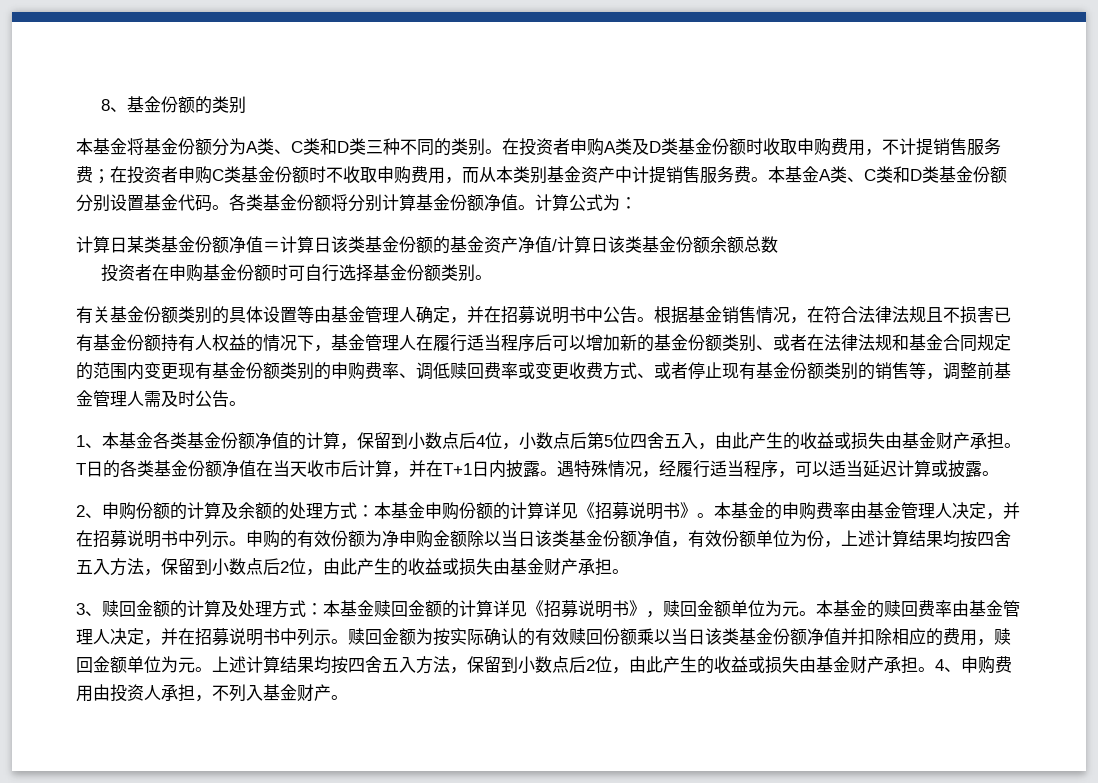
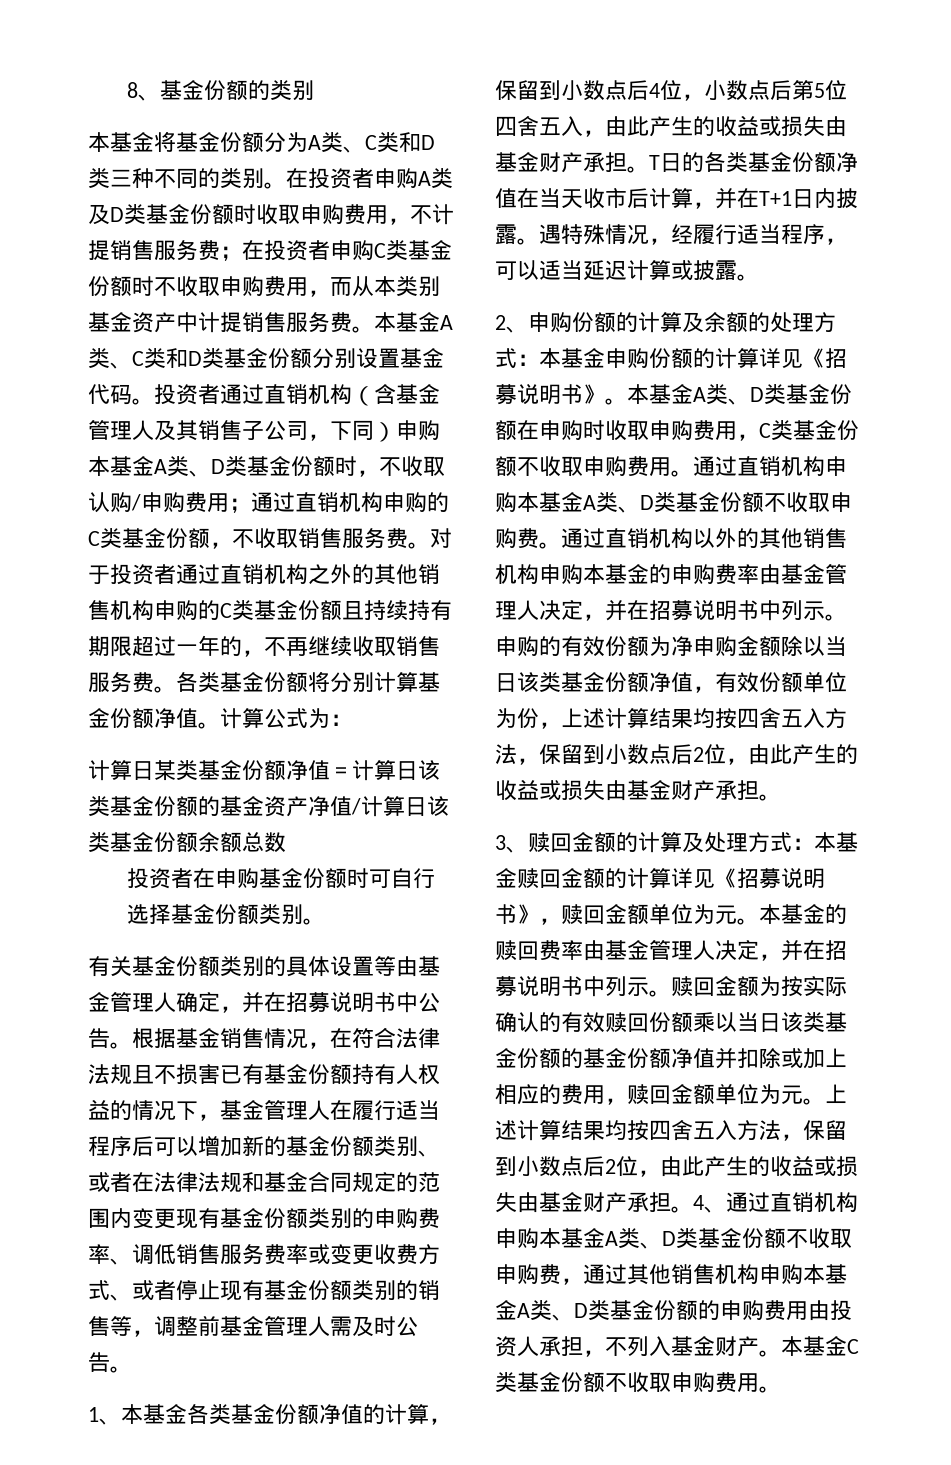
(229, 207) none -> [154,384,440,406] [88,420,440,442] [88,456,445,477] [88,492,449,513] [88,528,452,549] [88,564,440,585] [88,600,452,621] [88,635,440,657] [88,672,176,693] 投资者通过直销机构（含基金管理人及其销售子公司，下同）申购本基金A类、D类基金份额时，不收取认购/申购费用；通过直销机构申购的C类基金份额，不收取销售服务费。对于投资者通过直销机构之外的其他销售机构申购的C类基金份额且持续持有期限超过一年的，不再继续收取销售服务费。
[450,362,484,379] 赎回 -> [176,1244,264,1265] 销售服务
(765, 510) none -> [693,384,852,405] [495,420,859,441] [495,456,847,477] [495,492,852,513] [495,528,847,549] [495,564,649,584] A类、D类基金份额在申购时收取申购费用，C类基金份额不收取申购费用。通过直销机构申购本基金A类、D类基金份额不收取申购费。通过直销机构以外的其他销售机构申购本基金
(807, 636) none -> [561,1048,671,1068] 的基金份额
(892, 636) none -> [781,1048,847,1069] 或加上
(961, 669) none -> [726,1192,858,1212] [495,1228,852,1249] [495,1264,847,1285] [495,1300,720,1321] 通过直销机构申购本基金A类、D类基金份额不收取申购费，通过其他销售机构申购本基金A类、D类基金份额的
(348, 697) none -> [781,1336,859,1356] [495,1372,781,1393] 本基金C类基金份额不收取申购费用。

